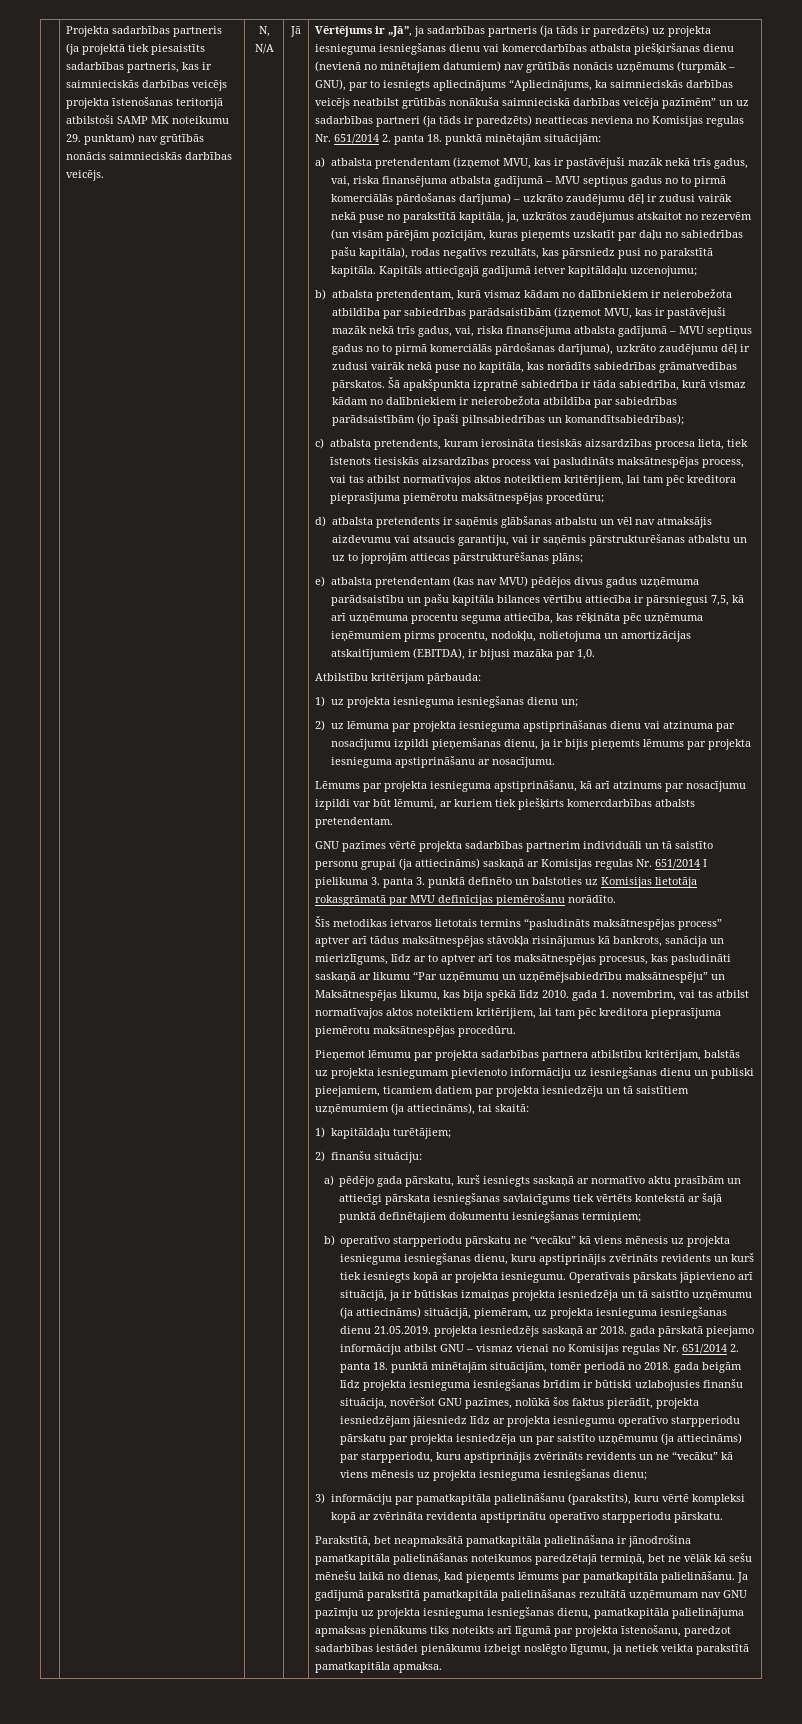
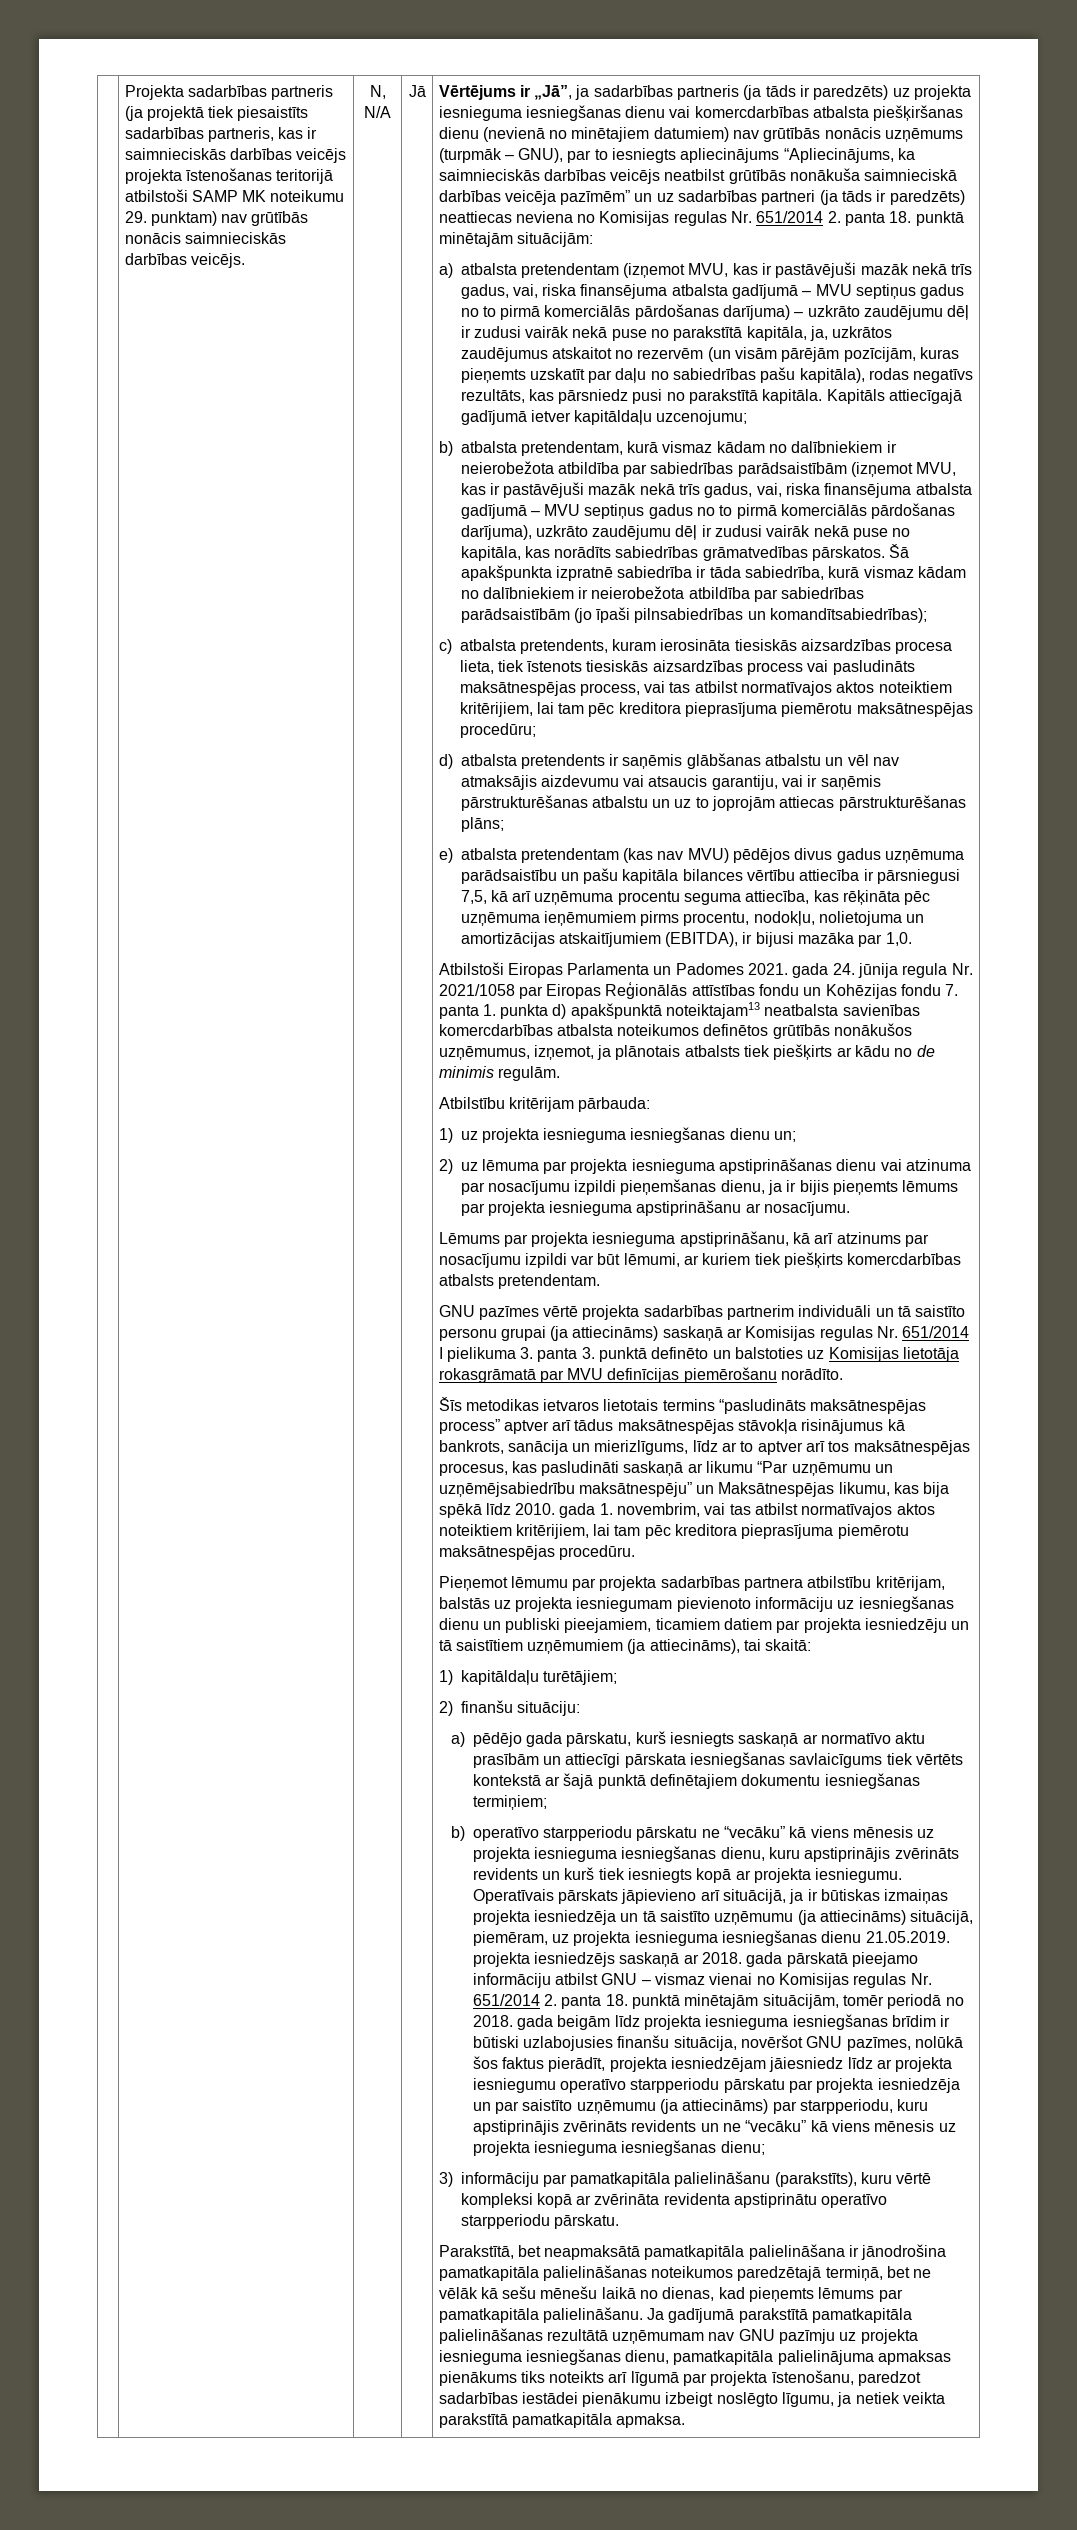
(595, 654) none -> [438,962,973,978] [438,982,959,999] [438,1002,920,1019] [438,1023,913,1039] [438,1044,935,1060] [438,1066,560,1081] // Atbilstoši Eiropas Parlamenta un Padomes 2021. gada 24. jūnija regula Nr. 2021/1058 par Eiropas Reģionālās attīstības fondu un Kohēzijas fondu 7. panta 1. punkta d) apakšpunktā noteiktajam13 neatbalsta savienības komercdarbības atbalsta noteikumos definētos grūtībās nonākušos uzņēmumus, izņemot, ja plānotais atbalsts tiek piešķirts ar kādu no de minimis regulām.

